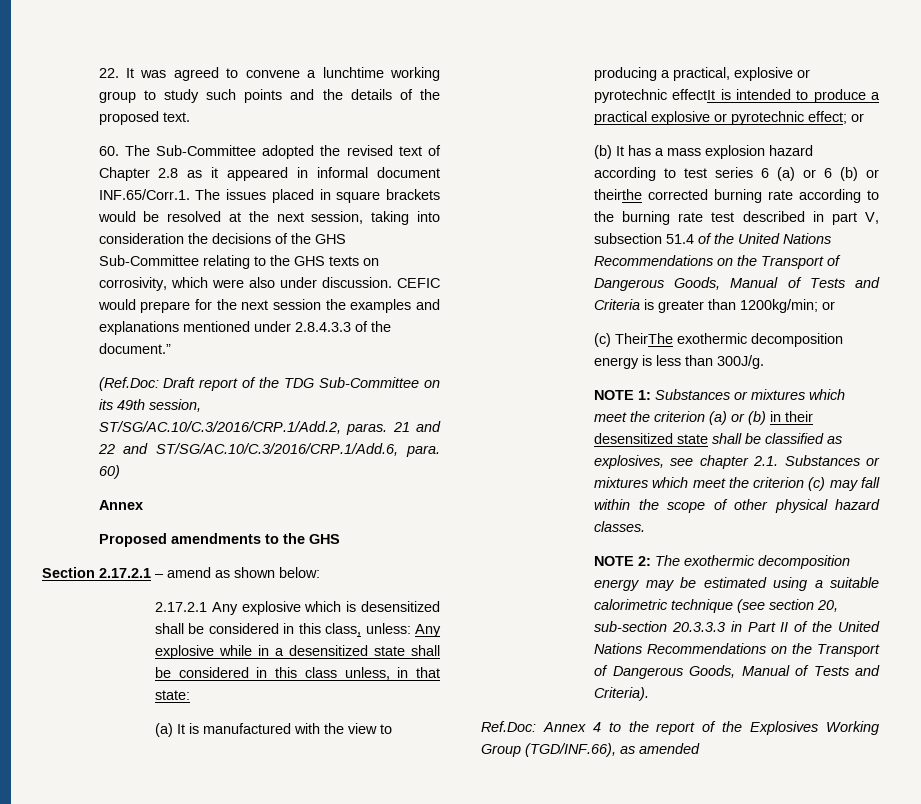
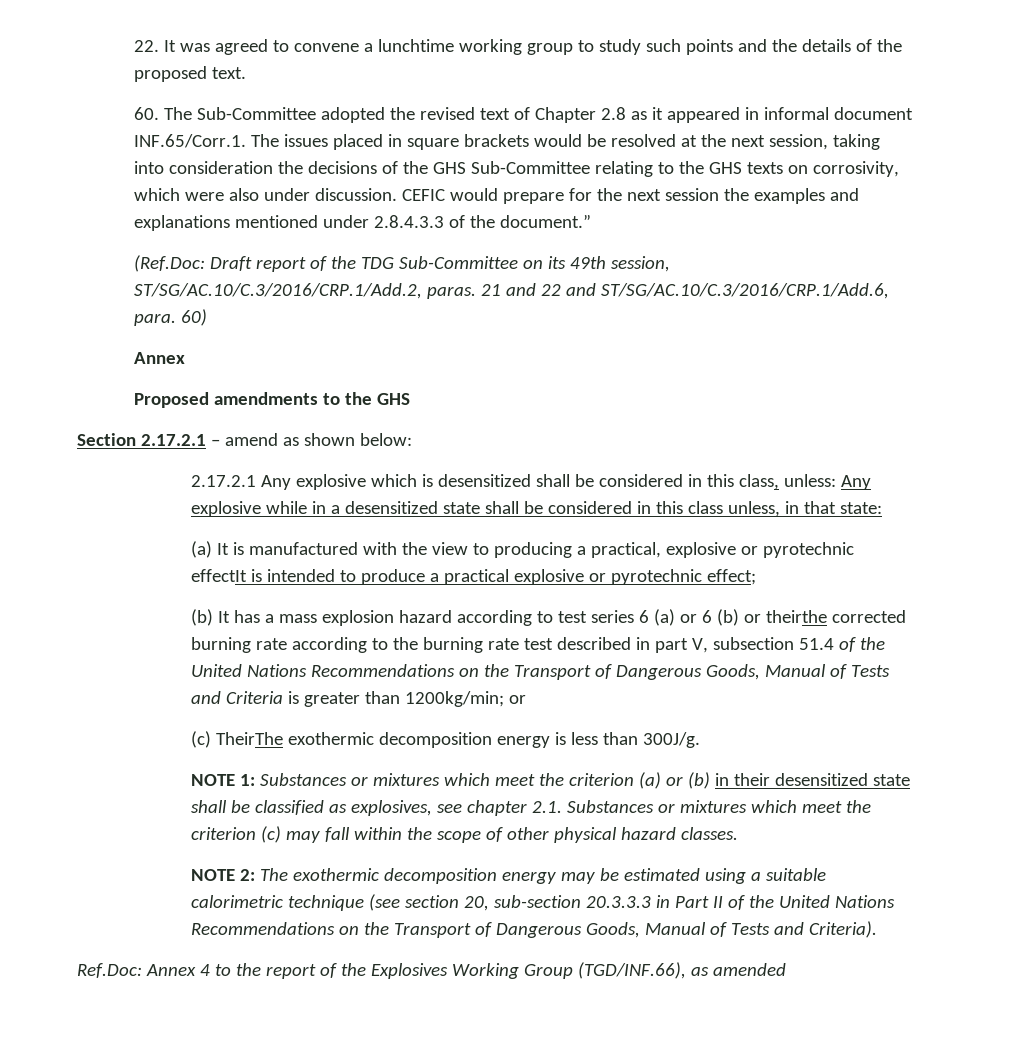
[851,113,865,122] or -> (756, 577) none

